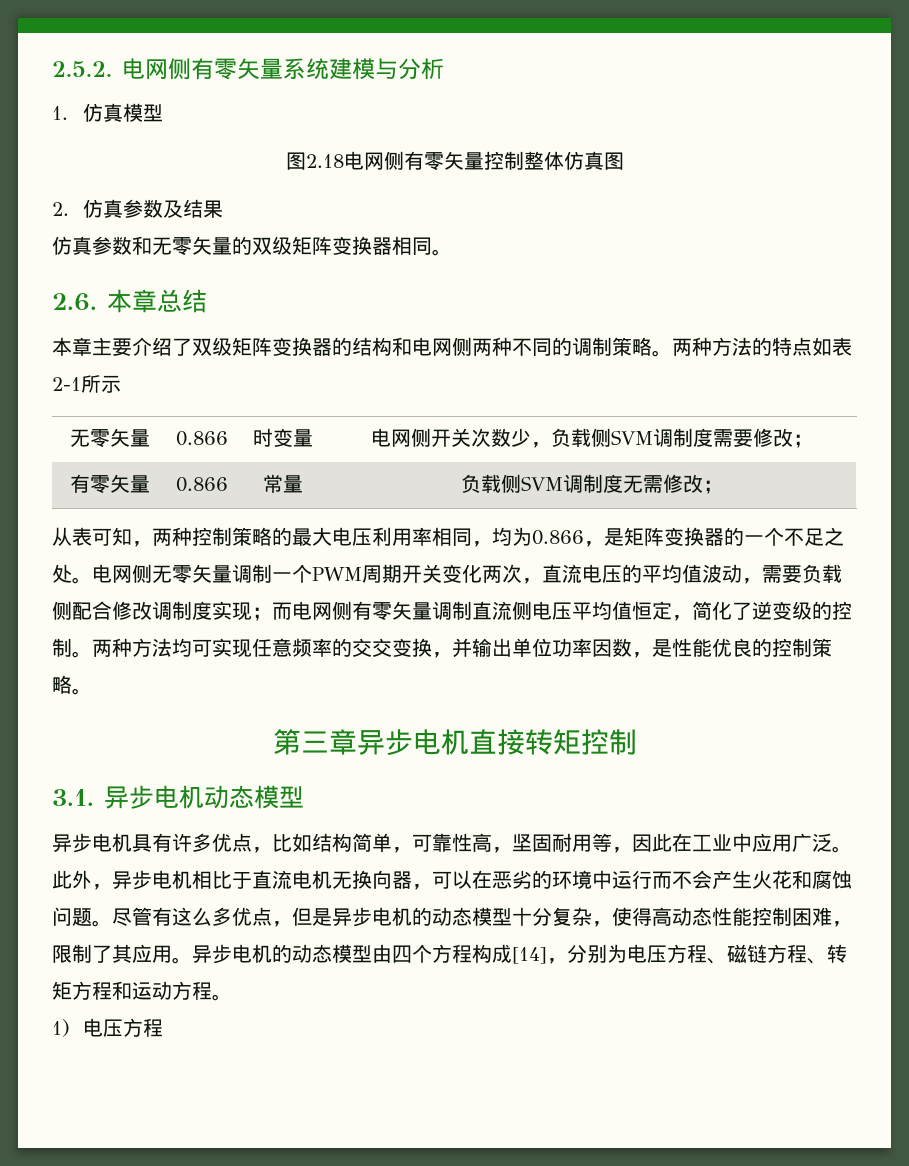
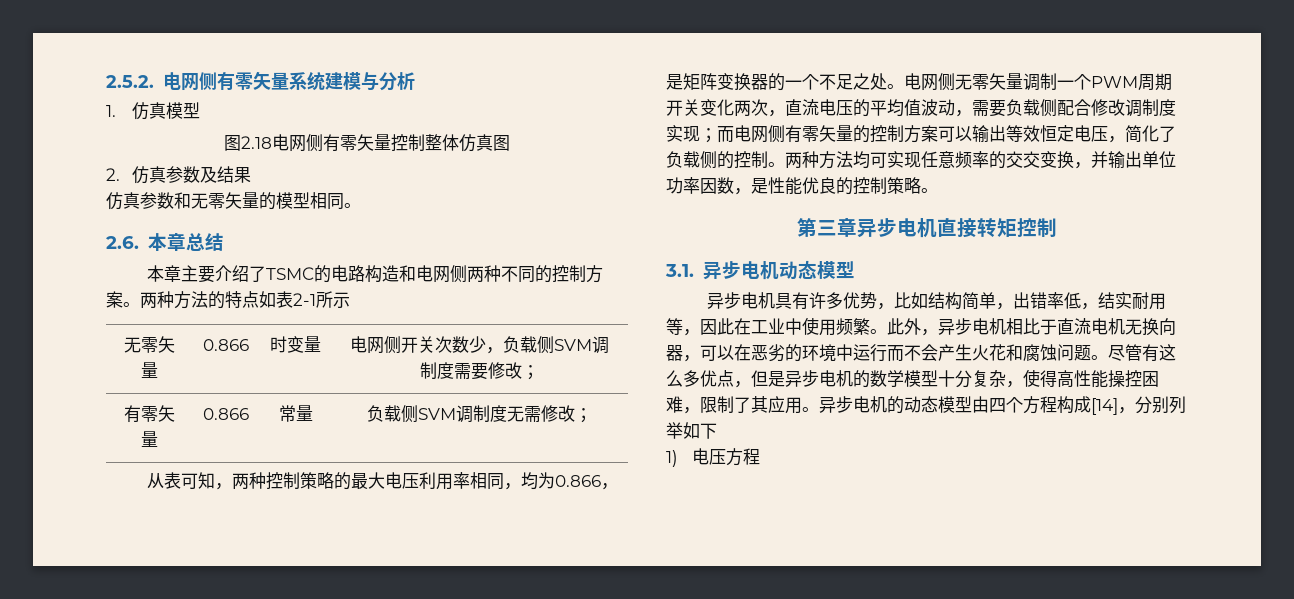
[252,236,392,255] 双级矩阵变换器 -> [276,192,310,209] 模型
[192,337,392,356] 双级矩阵变换器的结构 -> [265,265,399,283] TSMC的电路构造
[572,337,652,356] 调制策略 -> [551,265,603,283] [106,291,123,308] 控制方案
[432,601,672,620] 调制直流侧电压平均值恒定 -> [853,125,1108,143] 的控制方案可以输出等效恒定电压
[752,601,812,620] 逆变级 -> [666,151,717,169] 负载侧
[232,833,252,852] 点 -> [859,292,877,309] 势
[412,833,552,853] 可靠性高，坚固 -> [1012,292,1132,310] 出错率低，结实
[752,833,832,852] 应用广泛 -> [802,317,870,336] 使用频繁
[432,907,472,926] 动态 -> [870,370,904,387] 数学
[672,907,792,926] 动态性能控制 -> [1074,370,1142,388] 性能操控
[607,944,847,964] [52,981,232,1001] 为电压方程、磁链方程、转矩方程和运动方程。 -> [1169,396,1186,414] [666,422,717,439] 列举如下

